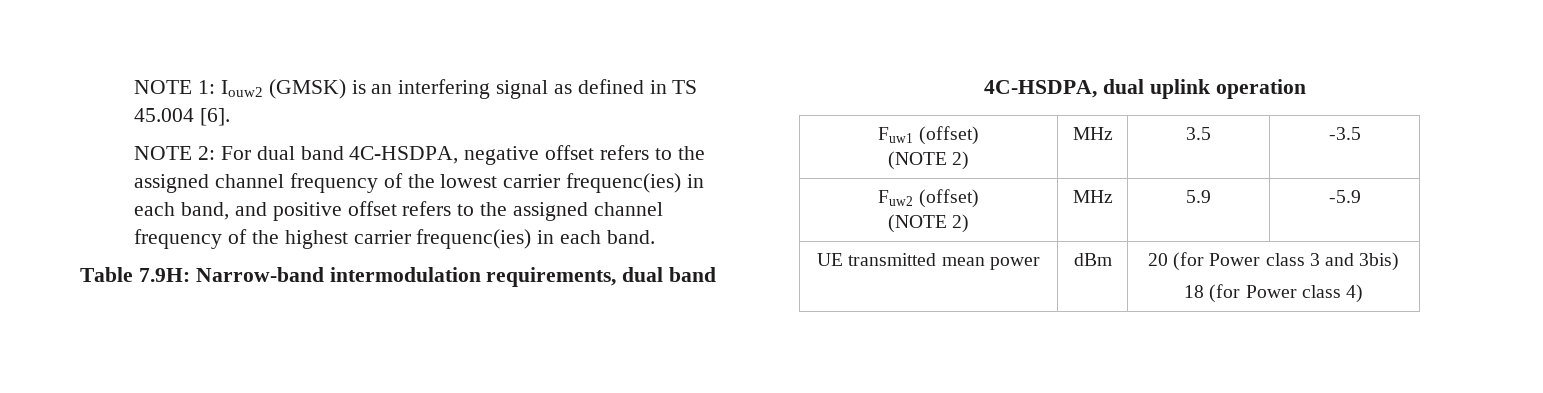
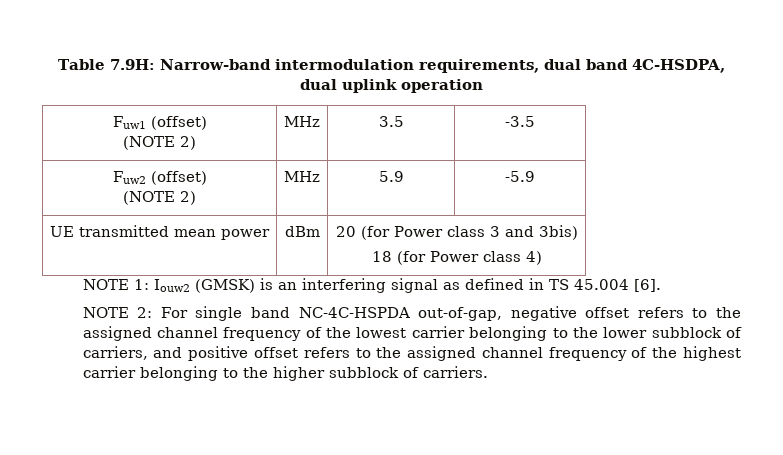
[134,79,698,99] [134,108,231,126] [134,145,705,165] [134,173,704,193] [134,201,663,221] [134,229,655,249] NOTE 1: Iouw2 (GMSK) is an interfering signal as defined in TS 45.004 [6]. // NOTE 2: For dual band 4C-HSDPA, negative offset refers to the assigned channel frequency of the lowest carrier frequenc(ies) in each band, and positive offset refers to the assigned channel frequency of the highest carrier frequenc(ies) in each band. // -> (57, 64) none
(1364, 293) none -> [82,278,661,293] [82,306,742,321] [82,326,743,341] [82,346,742,361] [82,366,488,381] // NOTE 1: Iouw2 (GMSK) is an interfering signal as defined in TS 45.004 [6]. // NOTE 2: For single band NC-4C-HSPDA out-of-gap, negative offset refers to the assigned channel frequency of the lowest carrier belonging to the lower subblock of carriers, and positive offset refers to the assigned channel frequency of the highest carrier belonging to the higher subblock of carriers.

